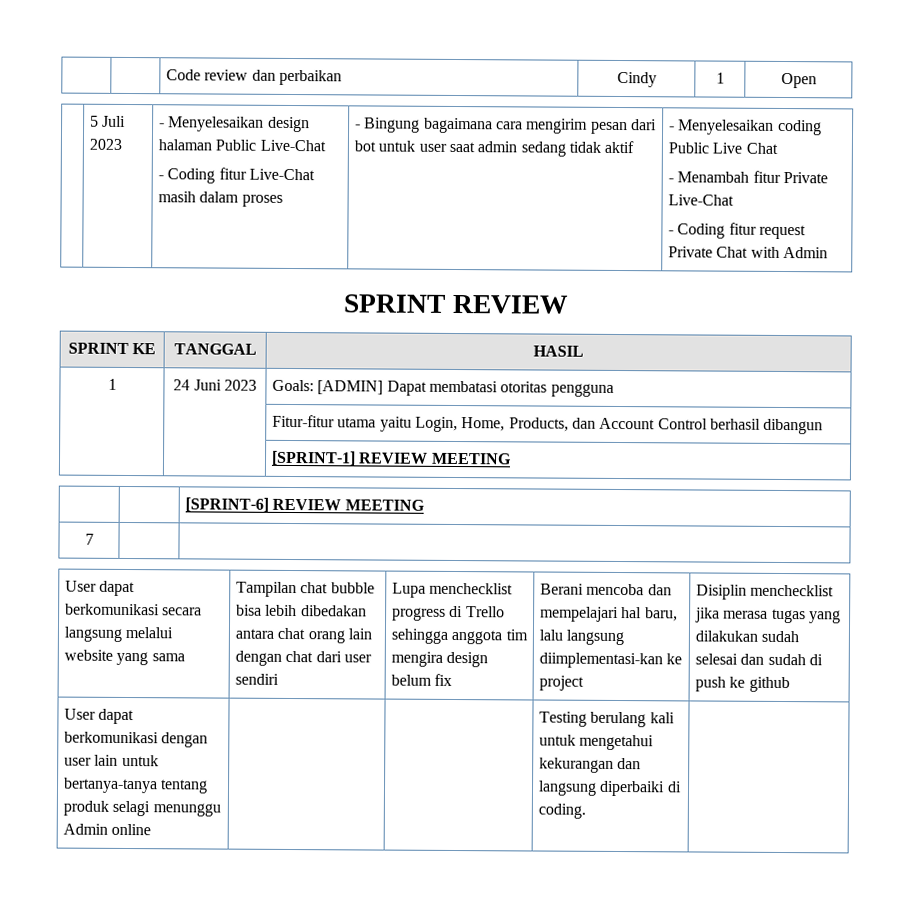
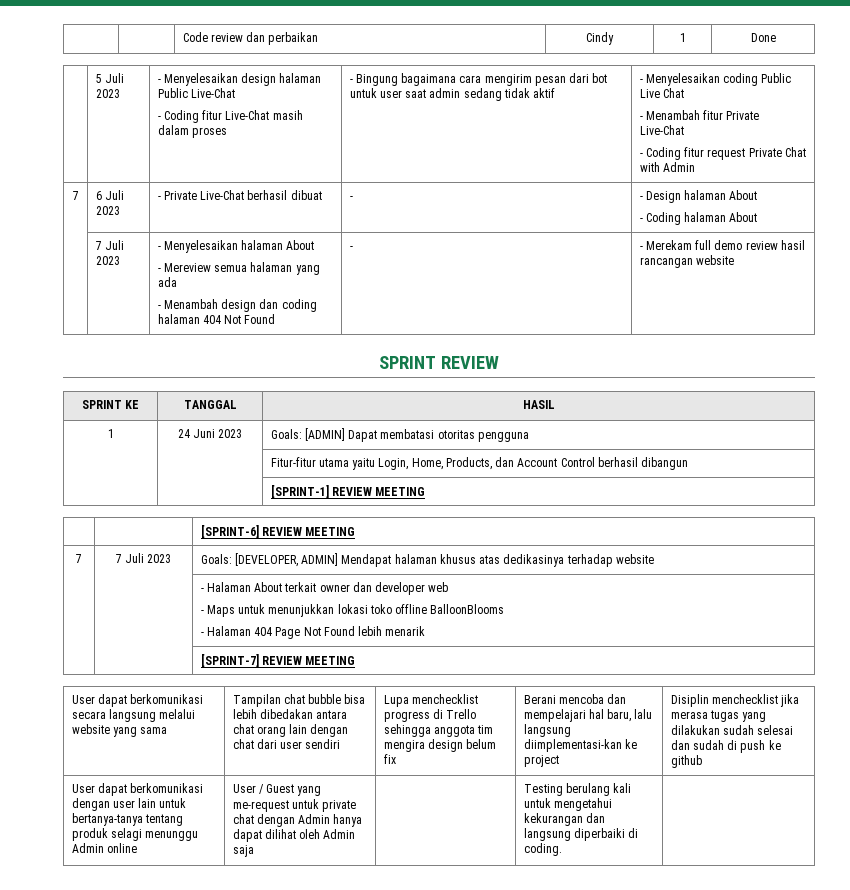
[780,72,817,89] Open -> [750,33,776,42] Done
(828, 252) none -> [72,191,79,200] [95,190,125,200] [95,206,120,215] [157,190,322,200] [349,196,353,200] [639,190,758,203] [639,212,758,225] [95,240,125,250] [95,256,120,265] [157,240,315,253] [157,262,320,275] [157,277,177,287] [157,299,317,312] [157,314,276,324] [349,246,353,250] [639,240,805,250] [639,255,735,268] // 7 | 6 Juli 2023 | - Private Live-Chat berhasil dibuat | - | - Design halaman About // - Coding halaman About // | 7 Juli 2023 | - Menyelesaikan halaman About // - Mereview semua halaman yang ada // - Menambah design dan coding halaman 404 Not Found | - | - Merekam full demo review hasil rancangan website
(94, 539) | -> [115,553,172,563] [200,553,654,567] [200,582,449,595] [200,604,505,617] [200,626,426,639] [200,654,356,667] 7 Juli 2023 | Goals: [DEVELOPER, ADMIN] Mendapat halaman khusus atas dedikasinya terhadap website // | | - Halaman About terkait owner dan developer web // - Maps untuk menunjukkan lokasi toko offline BalloonBlooms // - Halaman 404 Page Not Found lebih menarik // | | [SPRINT-7] REVIEW MEETING
(152, 829) none -> [232,784,322,796] [232,799,357,812] [232,814,363,827] [232,829,356,842] [232,845,254,857] User / Guest yang me-request untuk private chat dengan Admin hanya dapat dilihat oleh Admin saja

